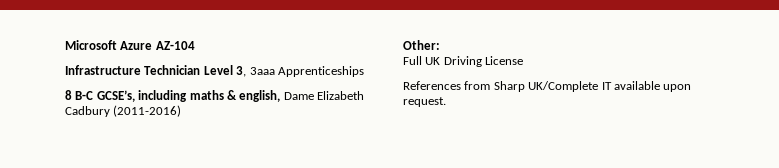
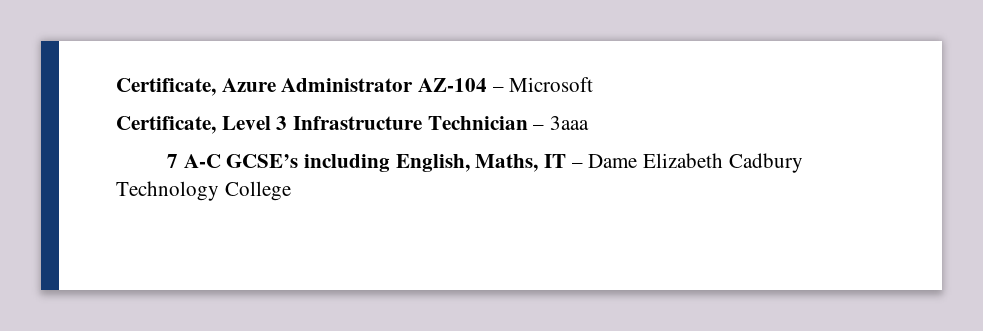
[65,40,195,50] [65,65,364,77] [65,90,364,102] [65,105,182,117] [403,40,440,50] [403,56,524,67] [403,81,692,92] [403,97,446,107] Microsoft Azure AZ-104 // Infrastructure Technician Level 3, 3aaa Apprenticeships // 8 B-C GCSE’s, including maths & english, Dame Elizabeth Cadbury (2011-2016) // Other: // Full UK Driving License // References from Sharp UK/Complete IT available upon request. -> [116,77,594,96] [116,116,590,134] [166,153,803,173] [116,181,291,201] Certificate, Azure Administrator AZ-104 – Microsoft // Certificate, Level 3 Infrastructure Technician – 3aaa // 7 A-C GCSE’s including English, Maths, IT – Dame Elizabeth Cadbury Technology College

